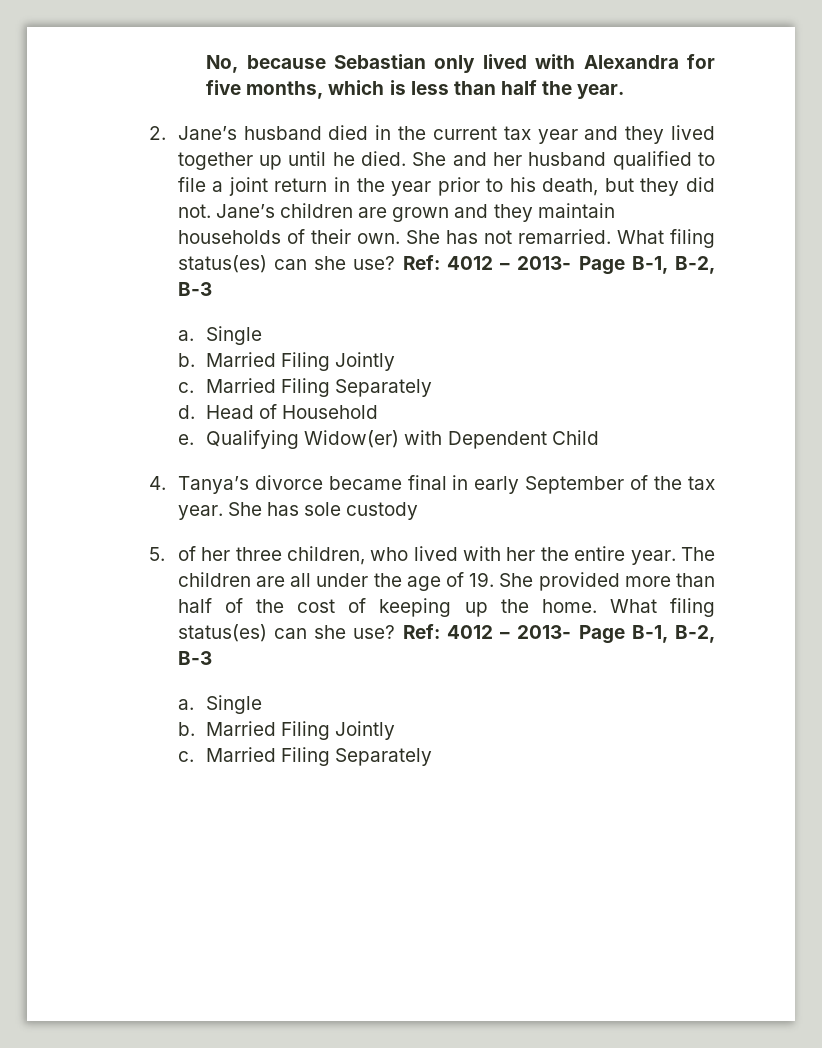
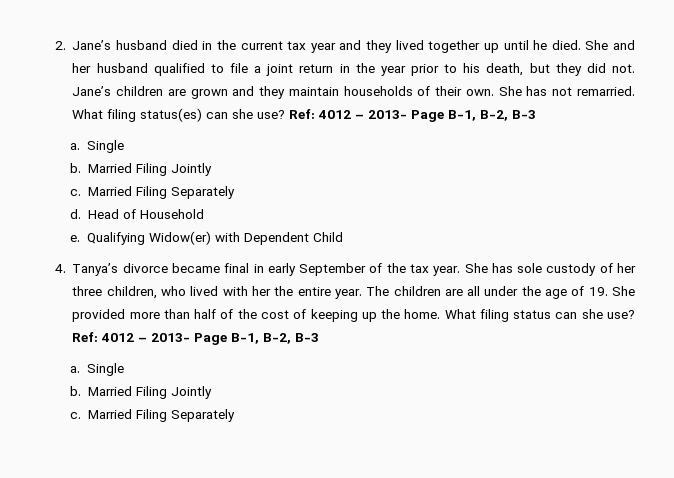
[206,54,716,73] [206,80,625,99] No, because Sebastian only lived with Alexandra for five months, which is less than half the year. // -> (54, 45) none
[149,547,166,561] // 5. -> (597, 269) none
[177,624,267,642] status(es) -> [513,310,552,319] status

